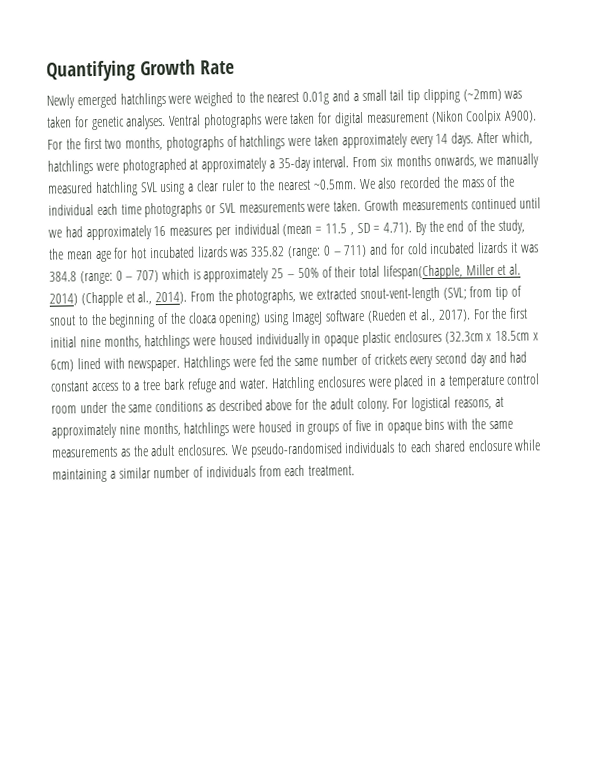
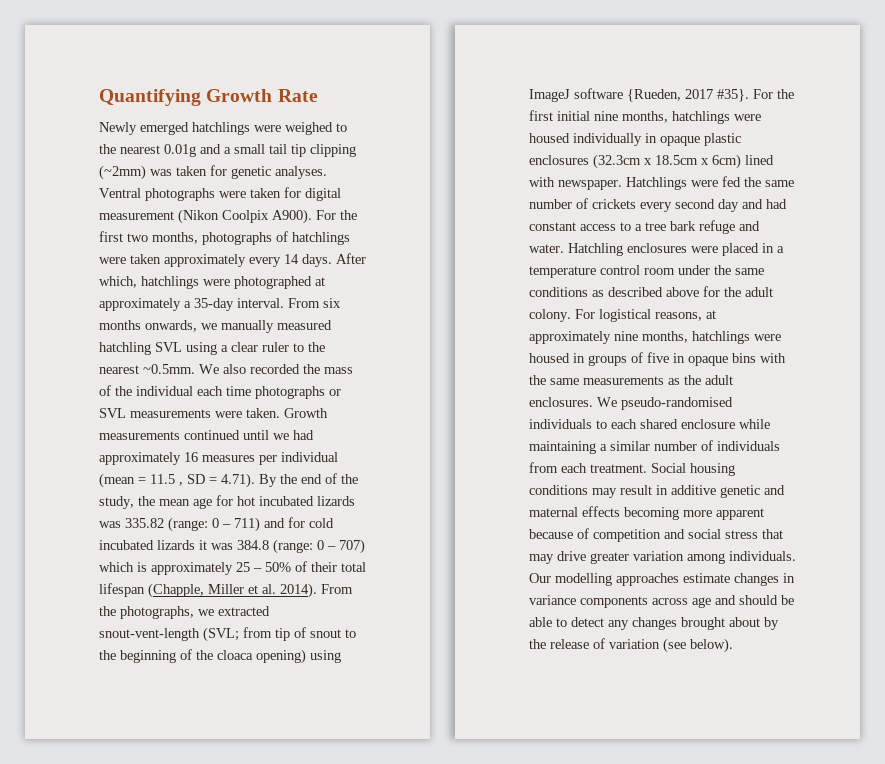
[382,264,463,280] lifespan(Chapple, -> [99,583,204,598] lifespan (Chapple,
[49,291,153,307] 2014) (Chapple et al., -> (276, 589) none
[366,308,471,323] (Rueden et al., 2017). -> [627,89,749,102] {Rueden, 2017 #35}.
(356, 470) none -> [651,463,735,476] [529,485,785,498] [529,506,764,520] [529,528,783,542] [529,551,796,564] [529,573,795,586] [529,595,794,608] [529,617,779,630] [529,638,733,653] Social housing conditions may result in additive genetic and maternal effects becoming more apparent because of competition and social stress that may drive greater variation among individuals. Our modelling approaches estimate changes in variance components across age and should be able to detect any changes brought about by the release of variation (see below).

